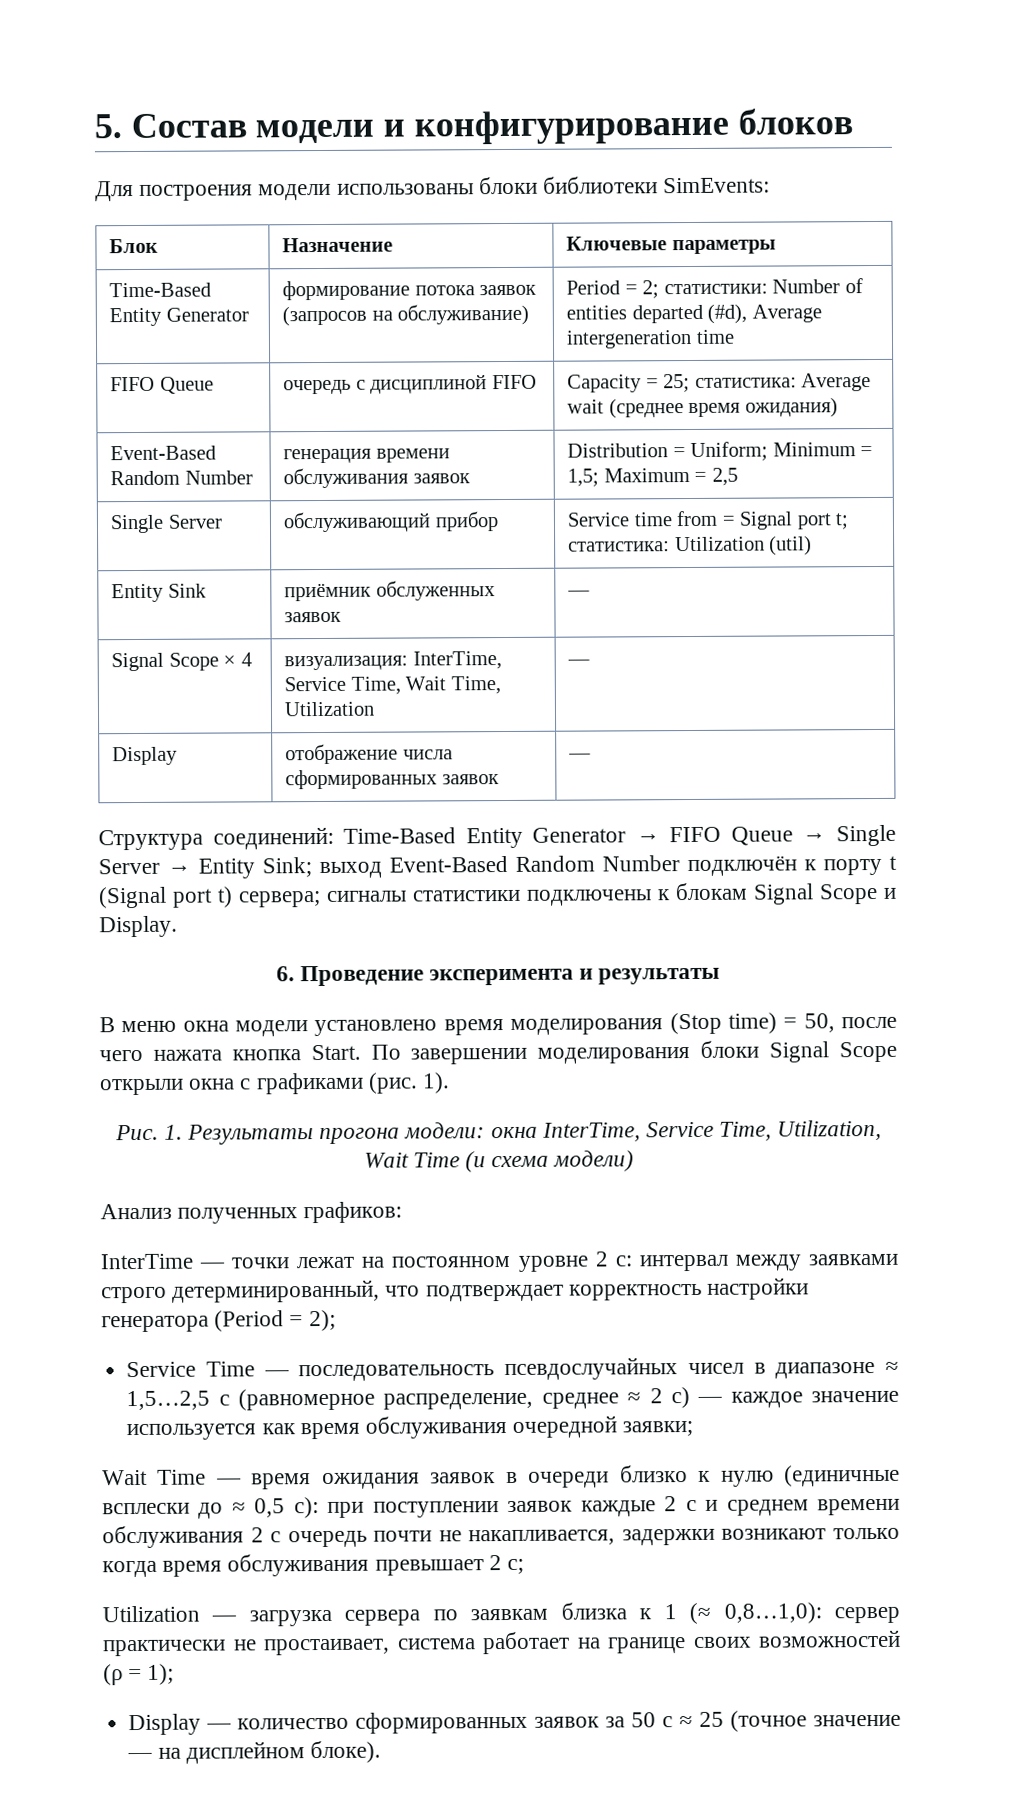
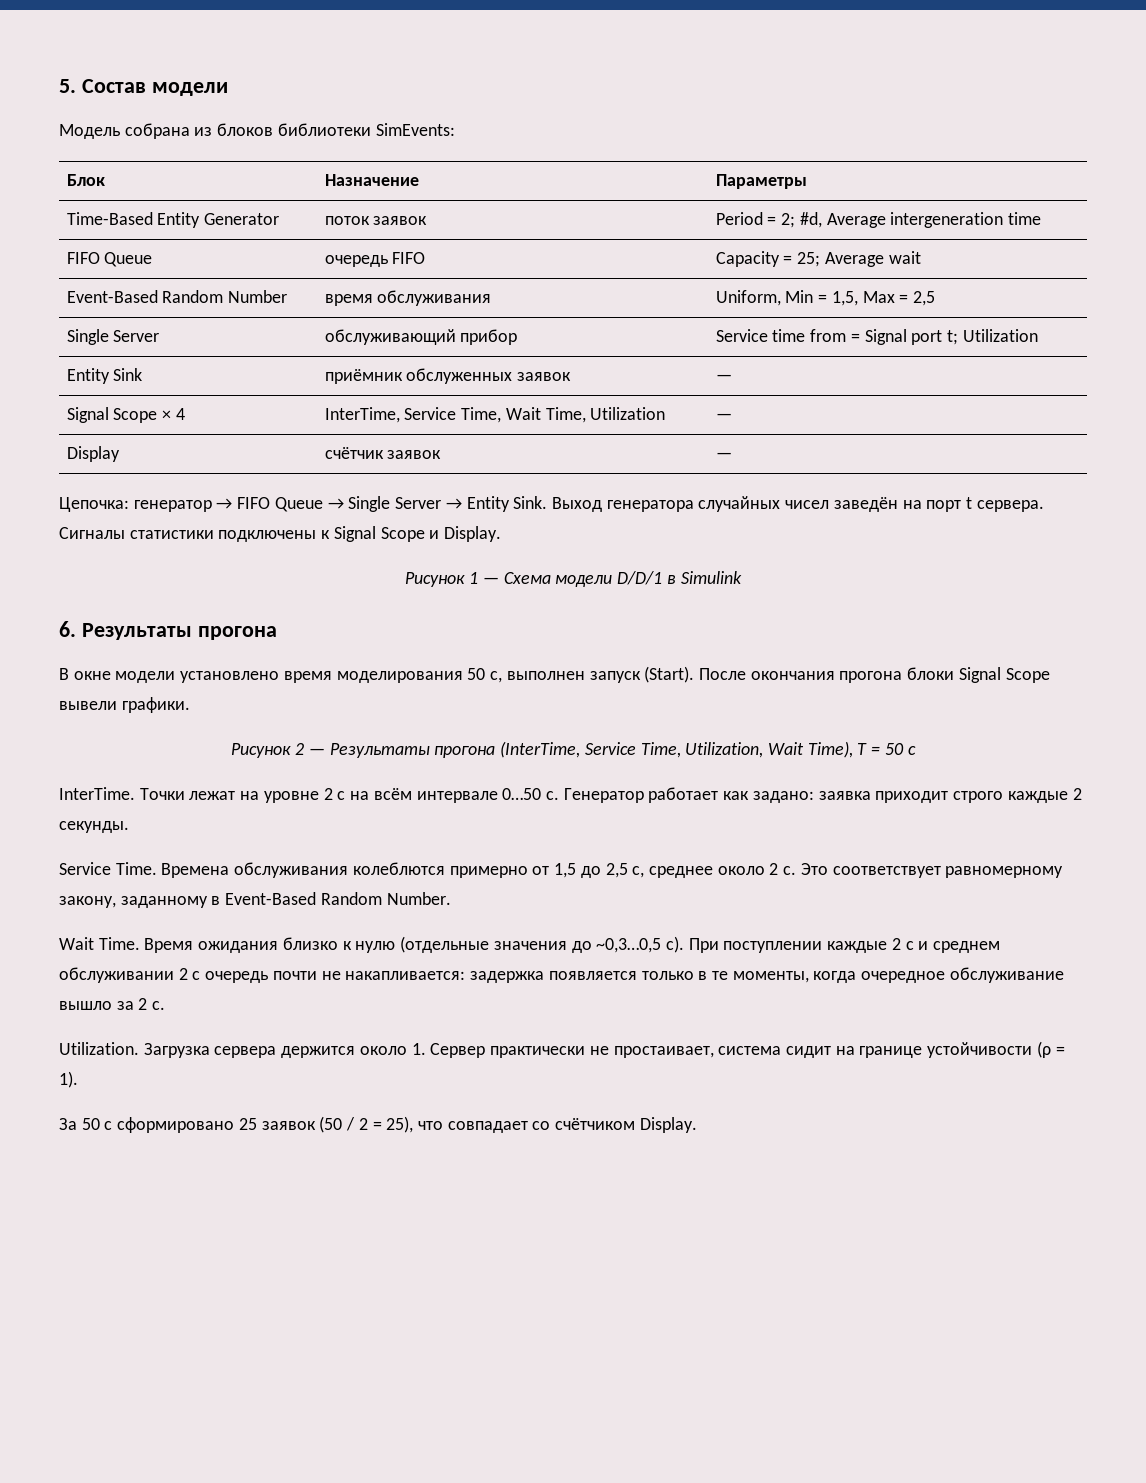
[383,108,853,145] [95,176,538,202] и конфигурирование блоков // Для построения модели использованы блоки -> [59,123,274,139] // Модель собрана из блоков
[566,236,776,255] Ключевые параметры -> [715,174,807,189] Параметры
[282,280,537,301] [282,303,530,327] формирование потока заявок (запросов на обслуживание) -> [324,216,428,225] поток заявок
[663,278,863,295] [566,303,748,324] статистики: Number of entities departed (#d), -> [799,212,822,228] #d,
[355,374,488,394] с дисциплиной -> (388, 261) none
[694,377,797,388] статистика: -> (821, 259) none
[608,397,838,419] (среднее время ожидания) -> (921, 257) none
[283,448,450,464] [283,467,470,489] [567,441,874,461] [567,468,690,487] генерация времени обслуживания заявок | Distribution = Uniform; Minimum = 1,5; Maximum -> [324,290,492,306] [715,290,895,306] время обслуживания | Uniform, Min = 1,5, Max
[568,535,813,556] статистика: Utilization (util) -> [962,329,1038,342] Utilization
[284,655,409,671] визуализация: -> (185, 414) none
[285,743,453,765] [285,769,499,790] [568,753,592,759] [98,826,627,851] отображение числа сформированных заявок | — // Структура соединений: Time-Based Entity Generator -> [324,447,442,459] [715,452,732,459] [59,497,212,512] счётчик заявок | — // Цепочка: генератор
[262,855,897,879] [98,886,407,909] Sink; выход Event-Based Random Number подключён к порту t (Signal port t) сервера; сигналы -> [513,496,1044,512] [59,527,125,539] Sink. Выход генератора случайных чисел заведён на порт t сервера. Сигналы
[675,882,748,901] блокам -> (331, 534) none
[275,965,721,987] 6. Проведение эксперимента и результаты -> [405,571,742,587] [59,621,277,640] Рисунок 1 — Схема модели D/D/1 в Simulink // 6. Результаты прогона
[121,1020,229,1033] меню окна -> [73,671,111,680] окне
[669,1012,897,1035] [99,1040,897,1065] [99,1072,451,1096] [114,1119,883,1145] [363,1150,635,1173] [100,1201,403,1224] [100,1253,290,1270] (Stop time) = 50, после чего нажата кнопка Start. По завершении моделирования блоки Signal Scope открыли окна с графиками (рис. 1). // Рис. 1. Результаты прогона модели: окна InterTime, Service Time, Utilization, Wait Time (и схема модели) // Анализ полученных графиков: // InterTime — точки -> [467,666,1050,683] [59,697,190,713] [231,741,916,758] [59,787,185,800] 50 с, выполнен запуск (Start). После окончания прогона блоки Signal Scope вывели графики. // Рисунок 2 — Результаты прогона (InterTime, Service Time, Utilization, Wait Time), T = 50 с // InterTime. Точки
[391,1255,511,1268] постоянном -> (260, 795) none
[614,1253,898,1272] [101,1277,810,1304] [101,1309,336,1333] [126,1357,899,1382] [126,1387,899,1411] [126,1415,694,1441] [102,1464,900,1490] [102,1497,574,1519] с: интервал между заявками строго детерминированный, что подтверждает корректность настройки генератора (Period = 2); // Service Time — последовательность псевдослучайных чисел в диапазоне ≈ 1,5…2,5 с (равномерное распределение, среднее ≈ 2 с) — каждое значение используется как время обслуживания очередной заявки; // Wait Time — время ожидания заявок в очереди близко к нулю (единичные всплески до ≈ 0,5 с): при поступлении заявок -> [337,787,1082,803] [59,821,129,833] [59,862,1064,878] [59,892,451,908] [59,936,823,953] с на всём интервале 0…50 с. Генератор работает как задано: заявка приходит строго каждые 2 секунды. // Service Time. Времена обслуживания колеблются примерно от 1,5 до 2,5 с, среднее около 2 с. Это соответствует равномерному закону, заданному в Event-Based Random Number. // Wait Time. Время ожидания близко к нулю (отдельные значения до ~0,3…0,5 с). При поступлении
[816,1498,900,1516] [102,1525,244,1549] времени обслуживания -> [59,967,174,983] обслуживании
[468,1527,900,1546] [102,1553,525,1578] [102,1602,901,1627] накапливается, задержки возникают только когда время обслуживания превышает 2 с; // Utilization — загрузка сервера по заявкам близка к 1 (≈ 0,8…1,0): сервер -> [345,967,1064,983] [59,998,166,1010] [59,1042,486,1058] накапливается: задержка появляется только в те моменты, когда очередное обслуживание вышло за 2 с. // Utilization. Загрузка сервера держится около 1. Сервер
[482,1631,570,1655] работает -> [785,1046,831,1058] сидит
[692,1629,901,1649] [103,1663,175,1686] [128,1710,902,1736] [127,1740,381,1764] своих возможностей (ρ = 1); // Display — количество сформированных заявок за 50 с ≈ 25 (точное значение — на дисплейном блоке). -> [927,1041,1065,1058] [59,1071,78,1088] [59,1116,697,1133] устойчивости (ρ = 1). // За 50 с сформировано 25 заявок (50 / 2 = 25), что совпадает со счётчиком Display.

